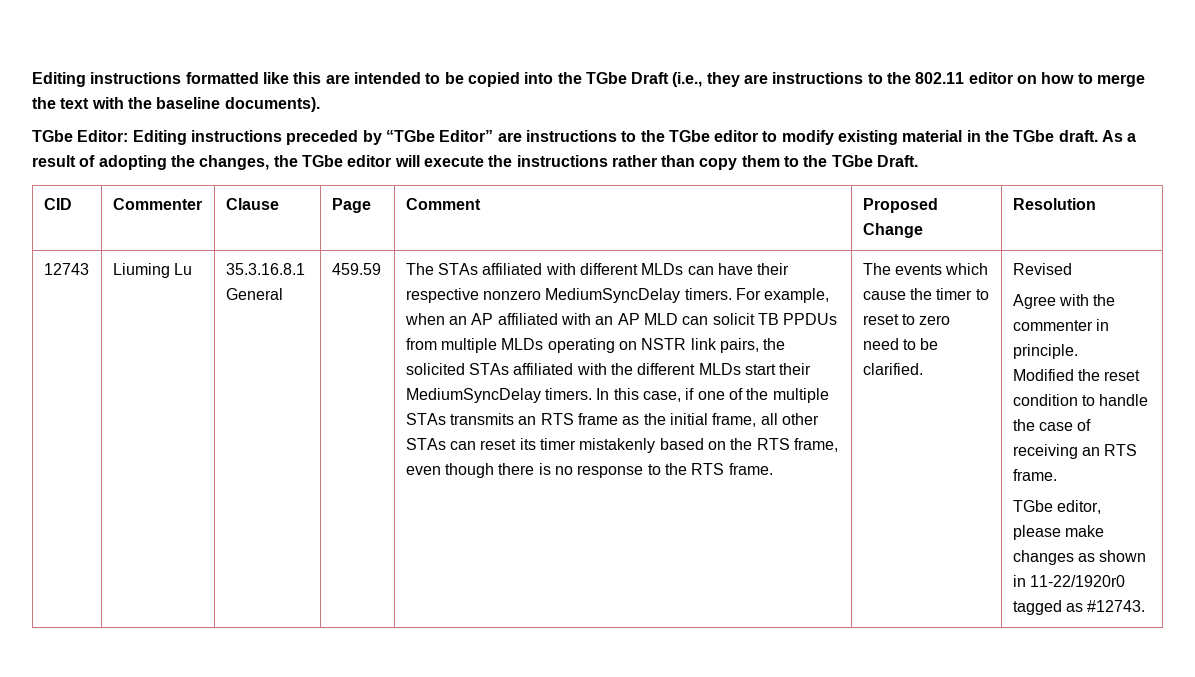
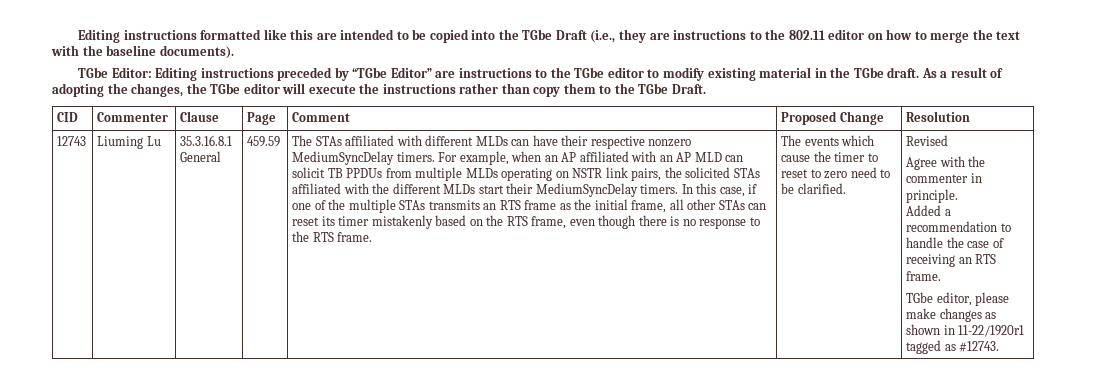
[1012,369,1141,381] [1012,394,1078,406] Modified the reset condition -> [906,205,951,216] [906,221,998,232] Added a recommendation
[1030,575,1126,587] 11-22/1920r0 -> [958,325,1025,337] 11-22/1920r1

